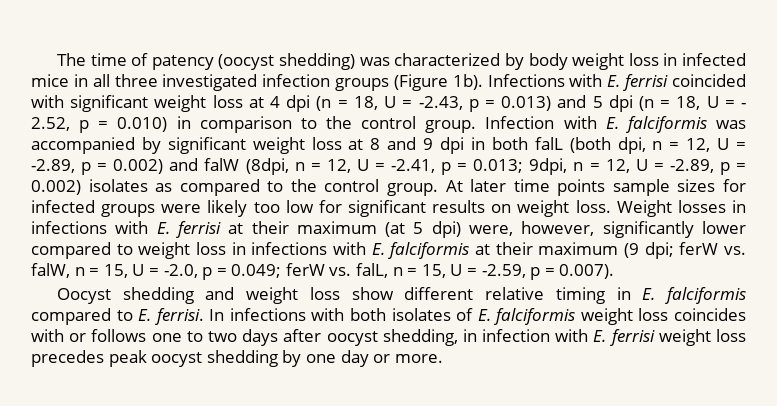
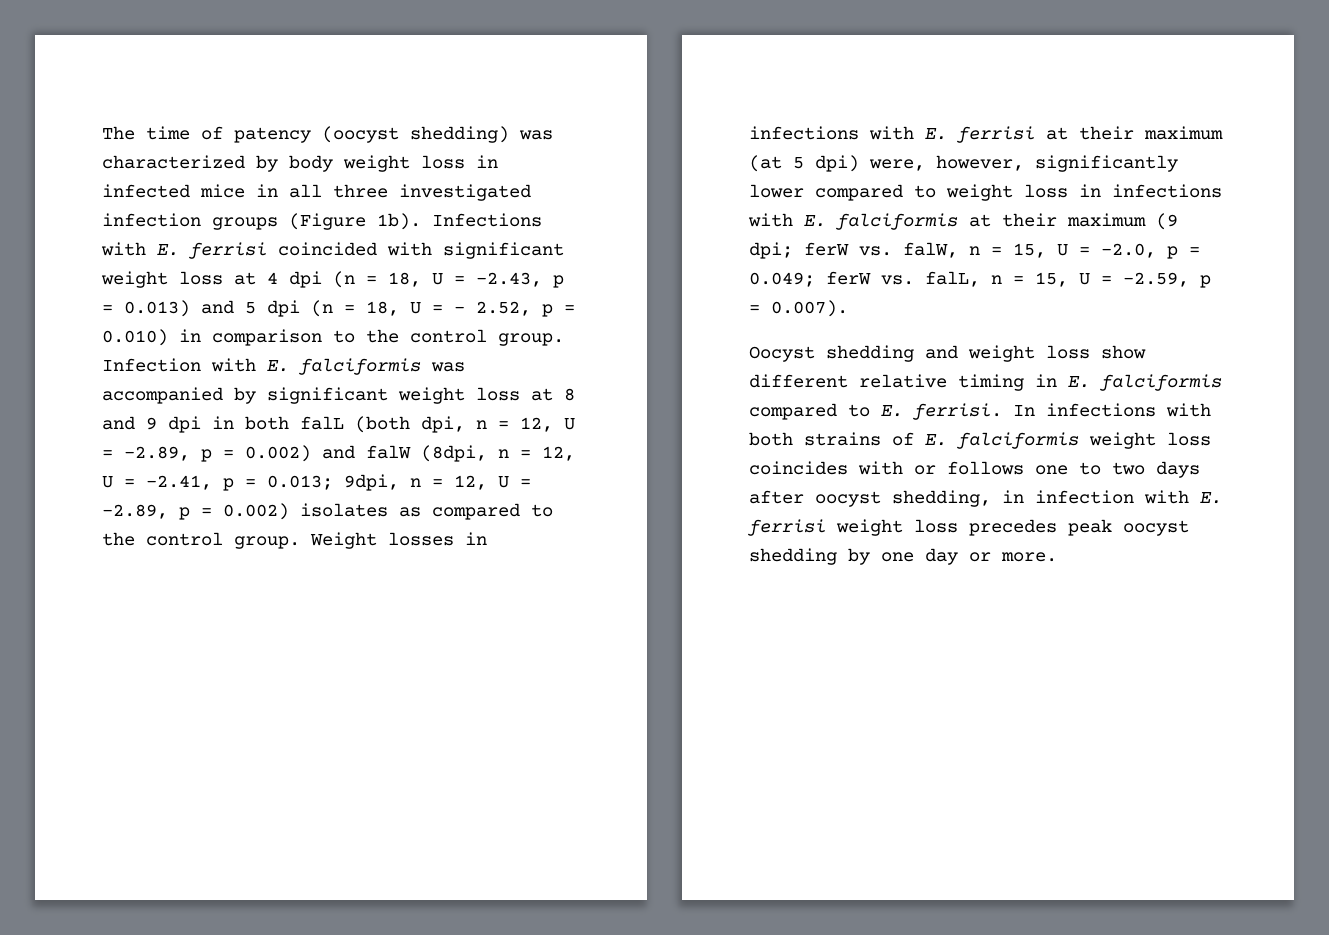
[445,179,746,196] [31,200,611,217] At later time points sample sizes for infected groups were likely too low for significant results on weight loss. -> (300, 542) none
[391,308,451,321] isolates -> [804,432,881,446] strains

